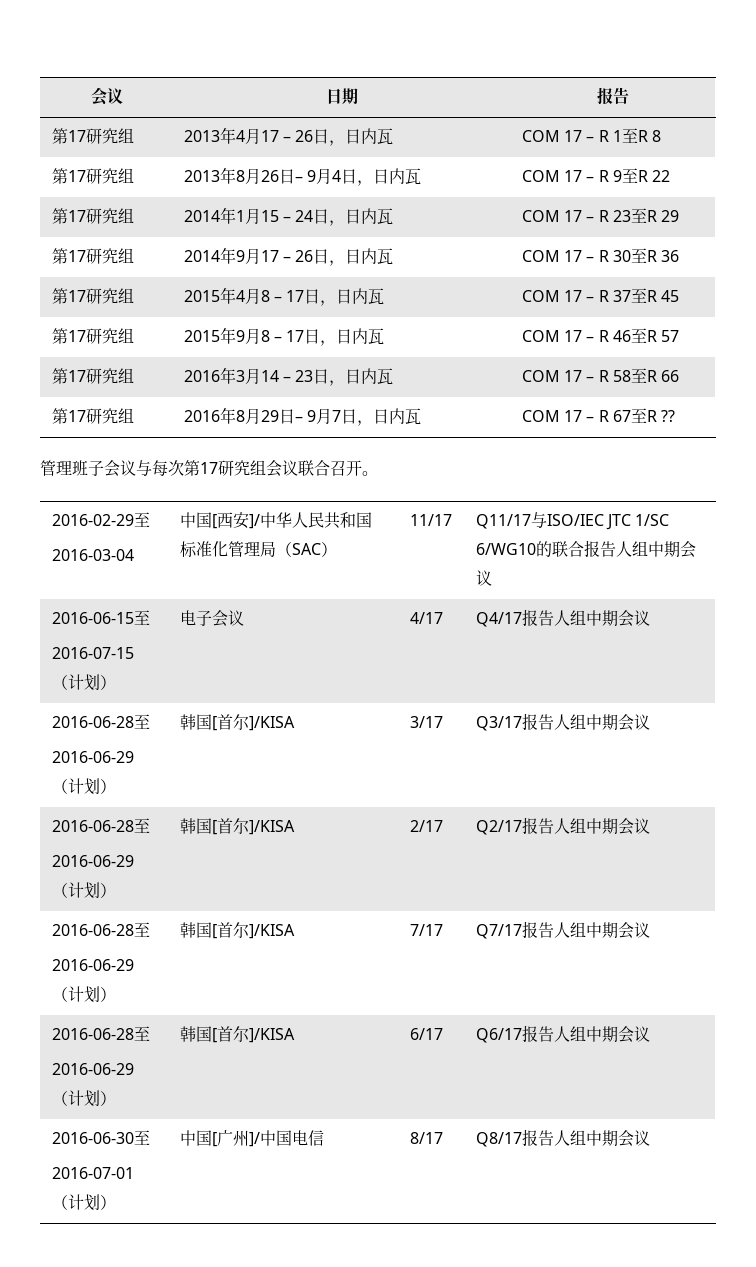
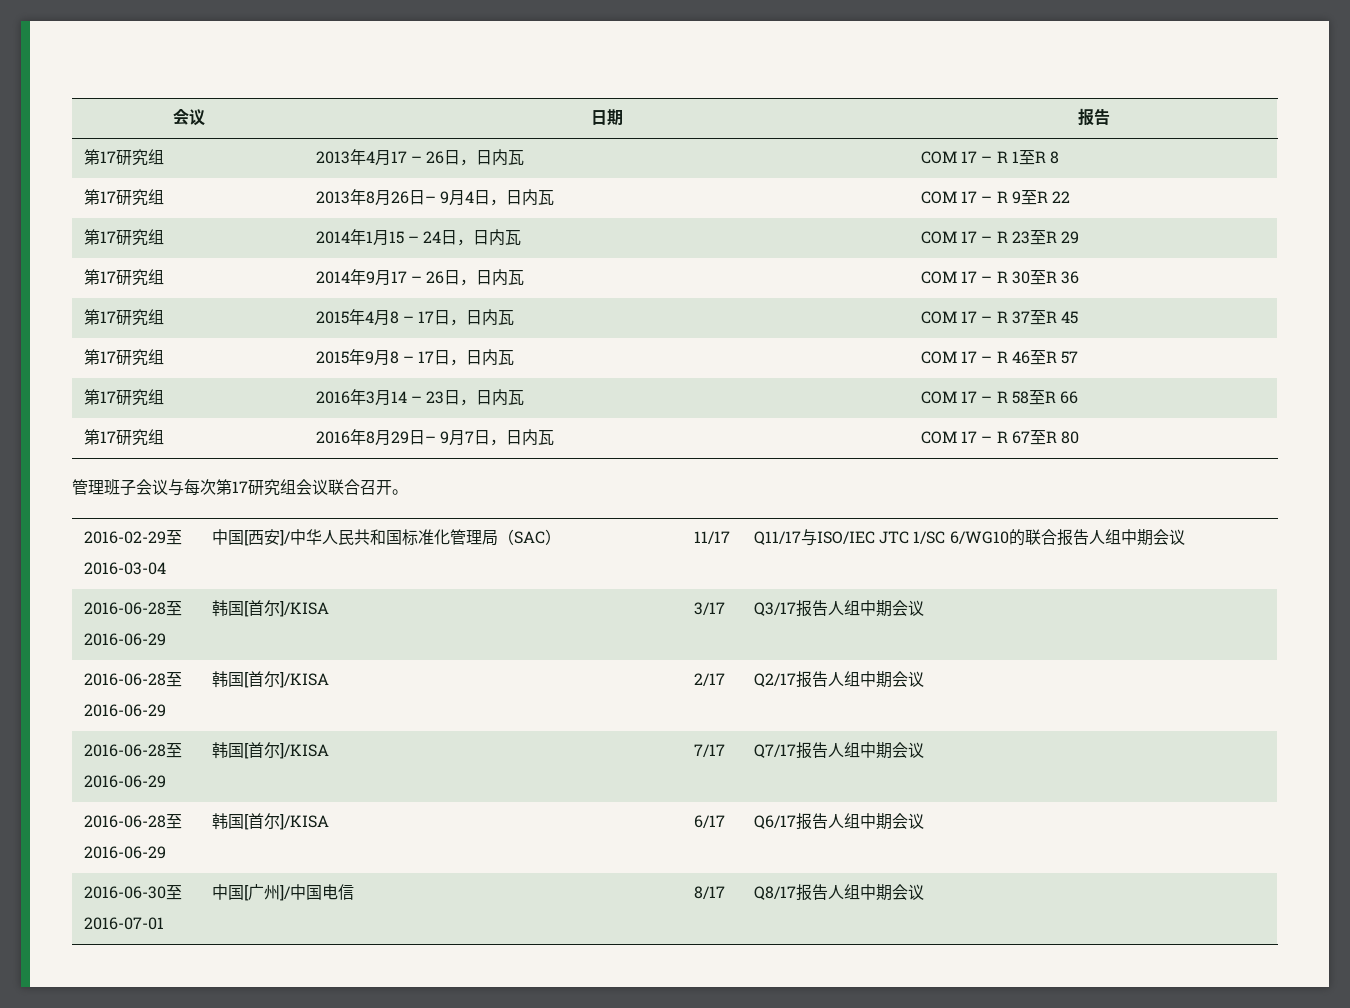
[661,410,676,422] ?? -> [1061,431,1080,444] 80
[51,610,150,625] [51,647,134,659] [51,674,116,691] [179,610,244,627] [409,612,443,624] [475,609,650,627] [51,714,150,729] [51,751,134,763] [51,778,116,795] // 2016-06-15至 // 2016-07-15（计划） | 电子会议 | 4/17 | Q4/17报告人组中期会议 // 2016-06-28至 // 2016-06-29（计划） -> [83,601,182,616] [83,633,166,646] // 2016-06-28至 // 2016-06-29
[51,882,116,899] （计划） -> (166, 710) none
[51,986,116,1003] （计划） -> (166, 781) none
[51,1090,116,1107] （计划） -> (166, 852) none
[51,1194,116,1211] （计划） -> (164, 923) none

